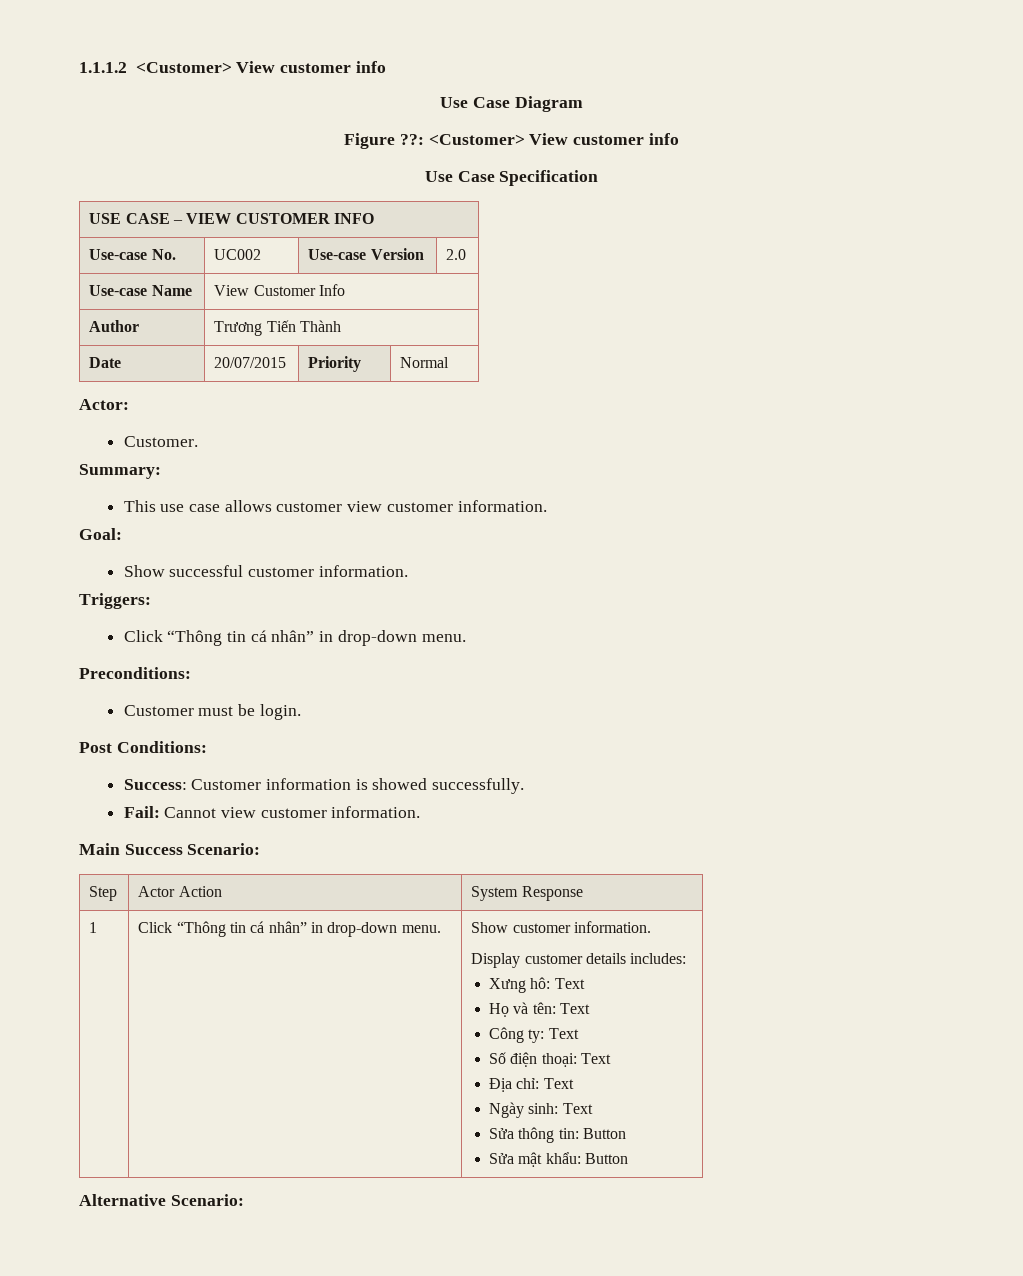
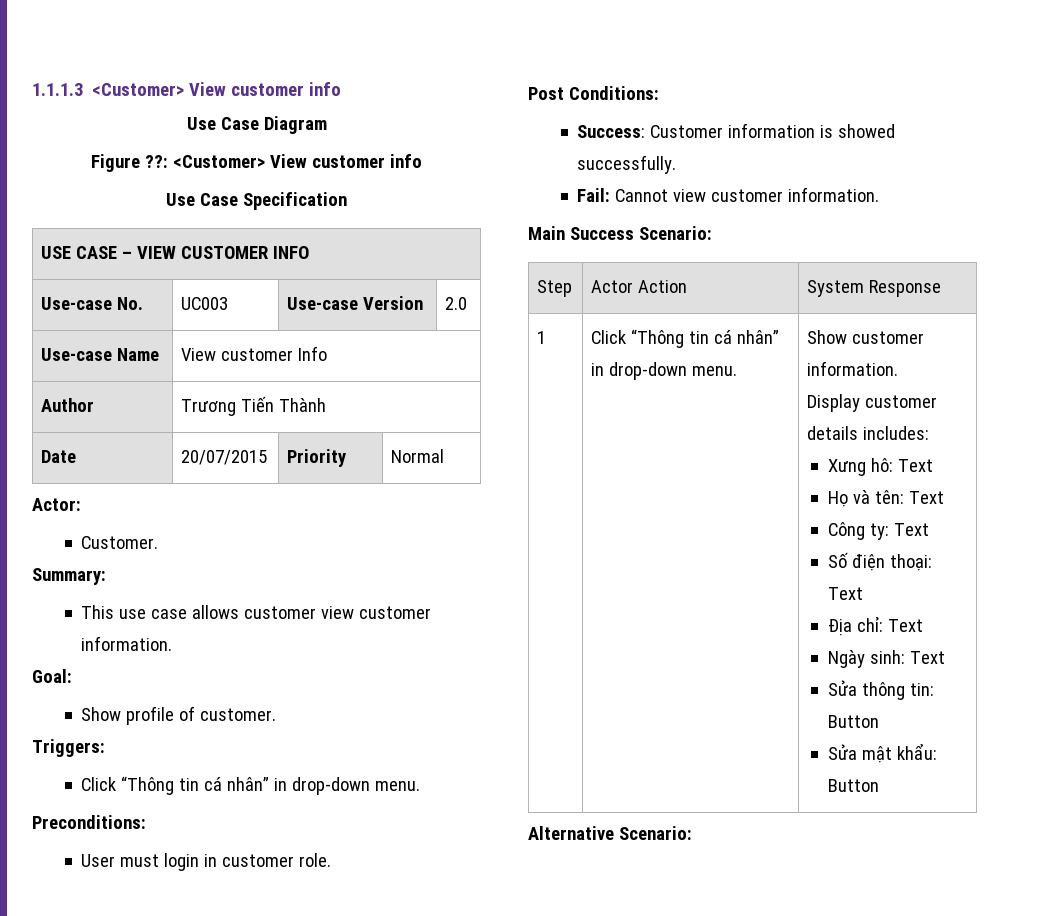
[79,62,127,73] 1.1.1.2 -> [32,83,83,96] 1.1.1.3
[214,249,262,260] UC002 -> [181,297,229,310] UC003
[253,285,316,296] Customer -> [221,348,294,361] customer
[169,565,408,577] successful customer information. -> [126,706,277,725] profile of customer.
[123,704,301,720] Customer must be login. -> [81,853,332,871] User must login in customer role.

